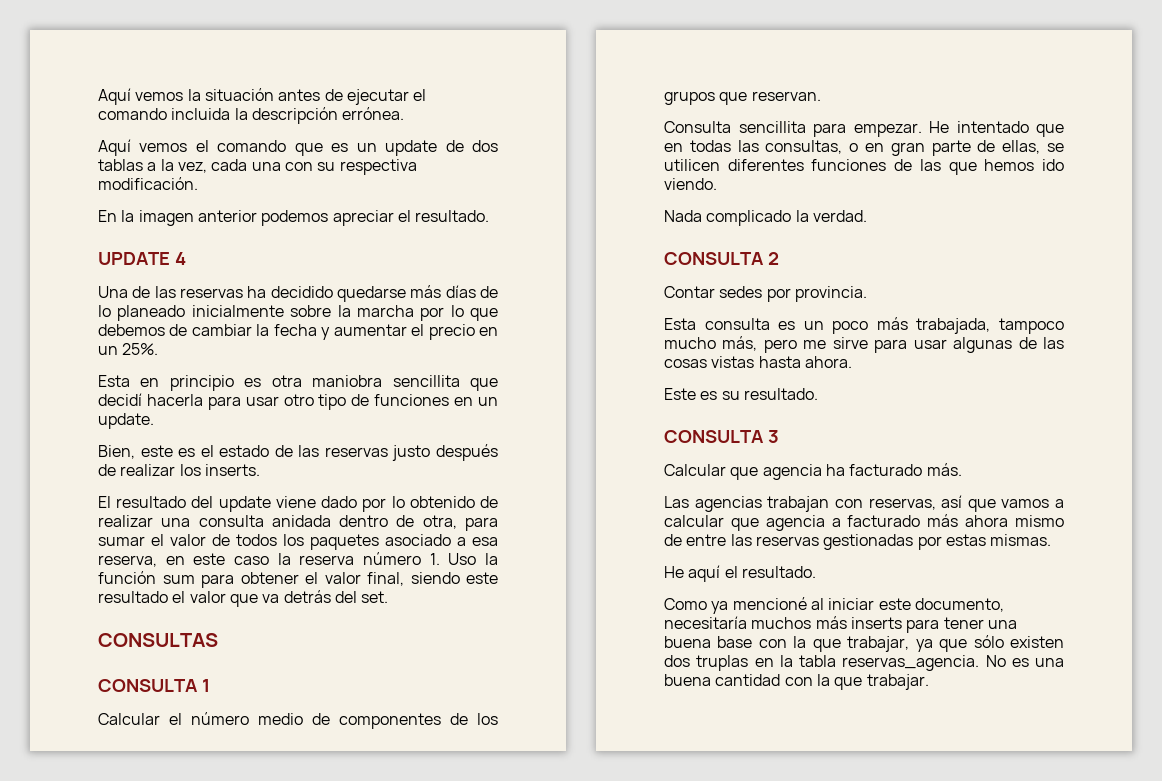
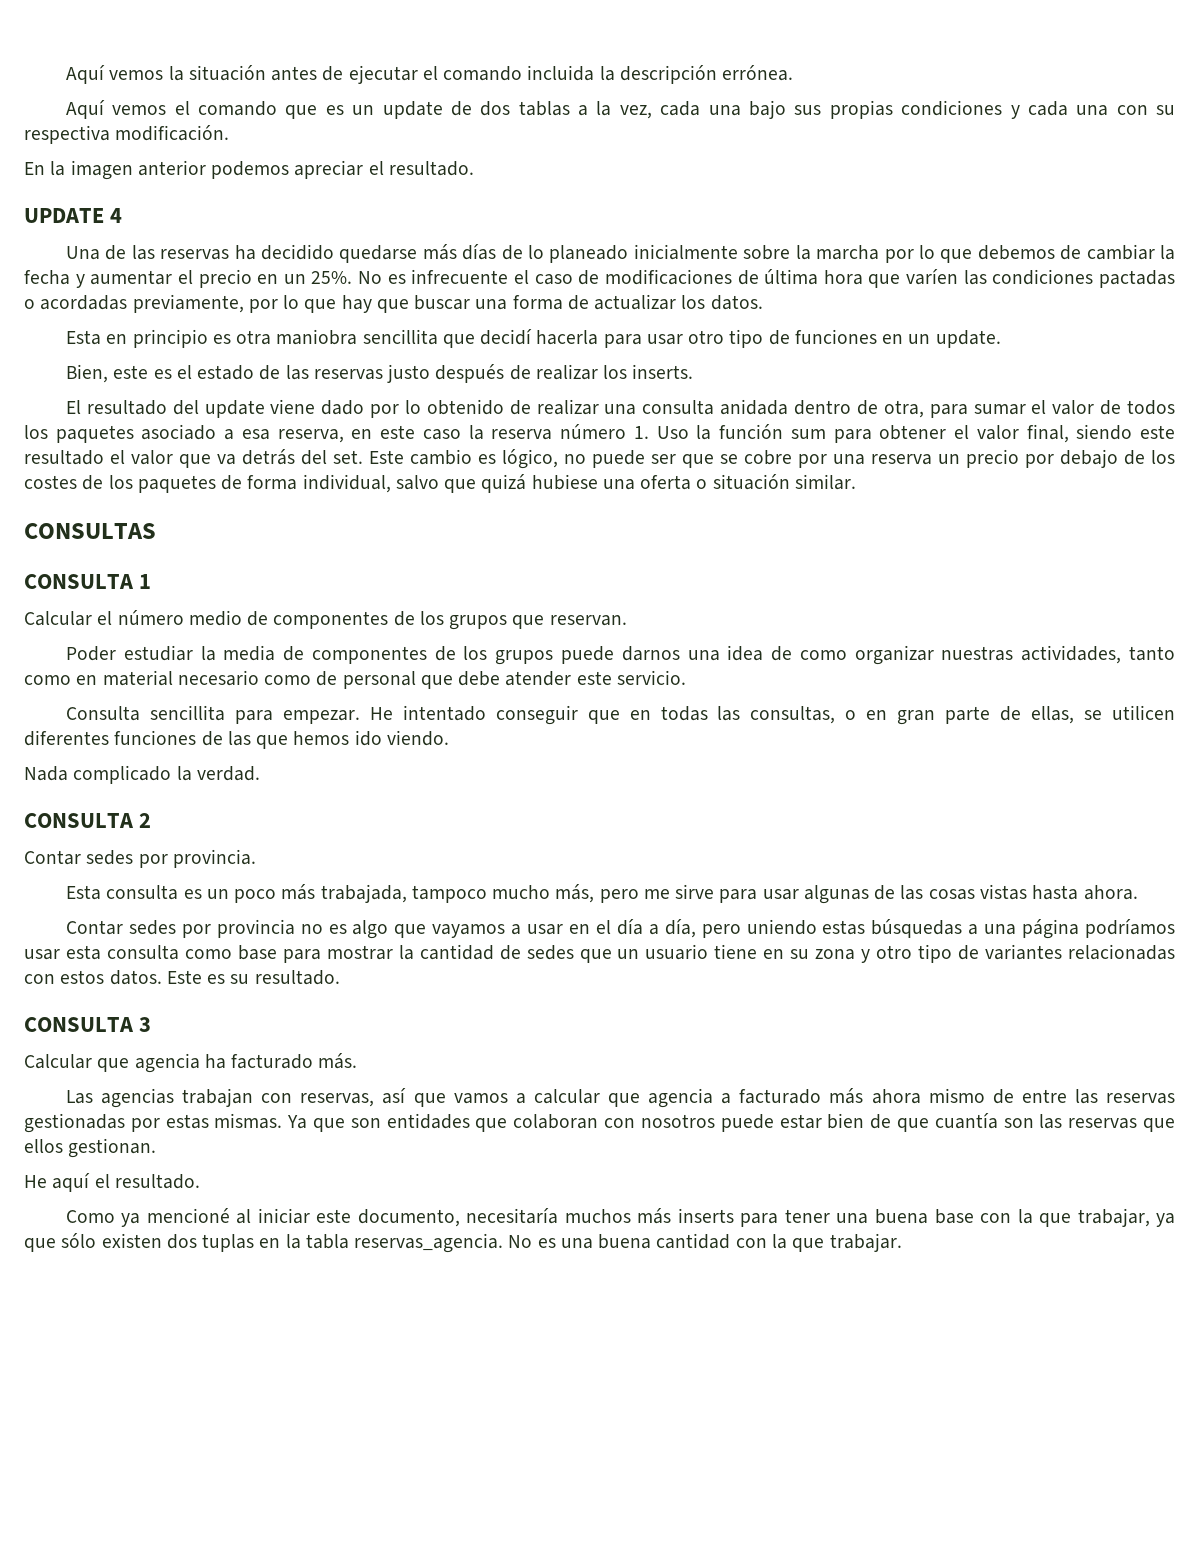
(281, 166) none -> [748,100,1109,119] bajo sus propias condiciones y cada una
(159, 349) none -> [358,269,1175,288] [24,294,763,313] No es infrecuente el caso de modificaciones de última hora que varíen las condiciones pactadas o acordadas previamente, por lo que hay que buscar una forma de actualizar los datos.
(389, 597) none -> [369,449,1175,469] [24,474,856,493] Este cambio es lógico, no puede ser que se cobre por una reserva un precio por debajo de los costes de los paquetes de forma individual, salvo que quizá hubiese una oferta o situación similar.
(821, 96) none -> [65,645,1175,665] [24,670,686,689] // Poder estudiar la media de componentes de los grupos puede darnos una idea de como organizar nuestras actividades, tanto como en material necesario como de personal que debe atender este servicio.
(1029, 127) none -> [495,705,578,725] conseguir
(852, 362) none -> [65,919,1176,939] [24,944,1175,963] [24,970,162,985] Contar sedes por provincia no es algo que vayamos a usar en el día a día, pero uniendo estas búsquedas a una página podríamos usar esta consulta como base para mostrar la cantidad de sedes que un usuario tiene en su zona y otro tipo de variantes relacionadas con estos datos.
(1052, 540) none -> [287,1113,1176,1132] [24,1138,157,1158] Ya que son entidades que colaboran con nosotros puede estar bien de que cuantía son las reservas que ellos gestionan.
[696,655,749,671] truplas -> [202,1234,255,1252] tuplas

